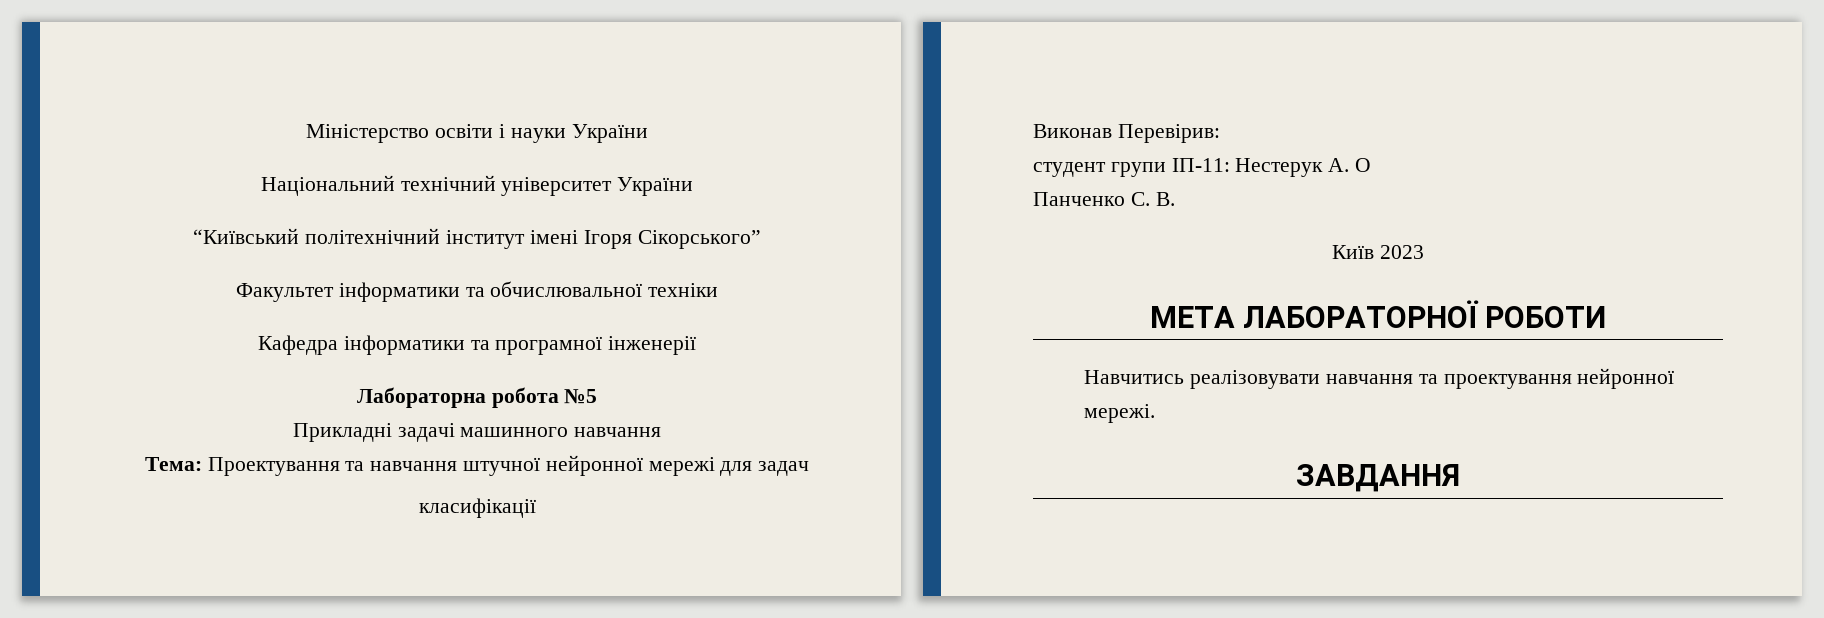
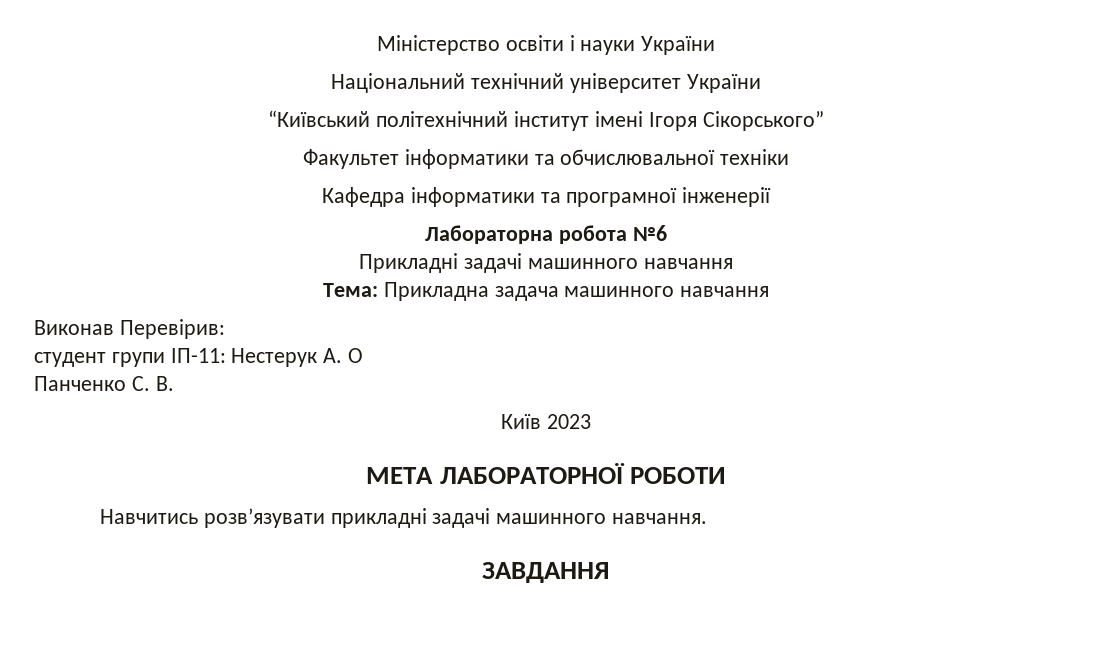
[564,389,598,404] №5 -> [632,225,667,241] №6
[207,455,810,476] [418,498,536,518] Проектування та навчання штучної нейронної мережi для задач // класифiкацiї -> [383,282,770,301] Прикладна задача машинного навчання
[1190,368,1675,389] [1084,404,1156,423] реалізовувати навчання та проектування нейронної мережі. -> [203,508,708,528] розв’язувати прикладні задачі машинного навчання.

